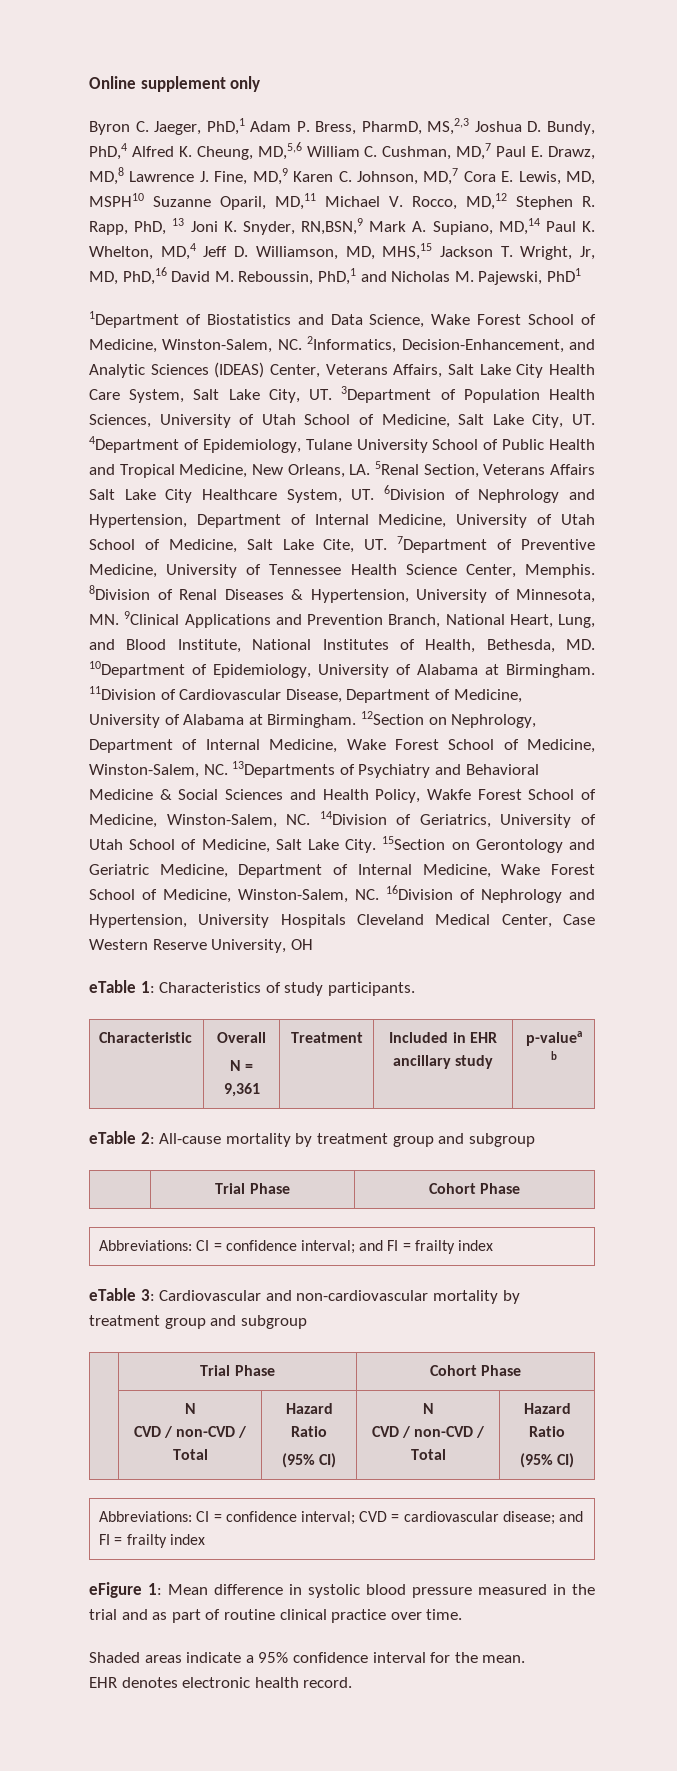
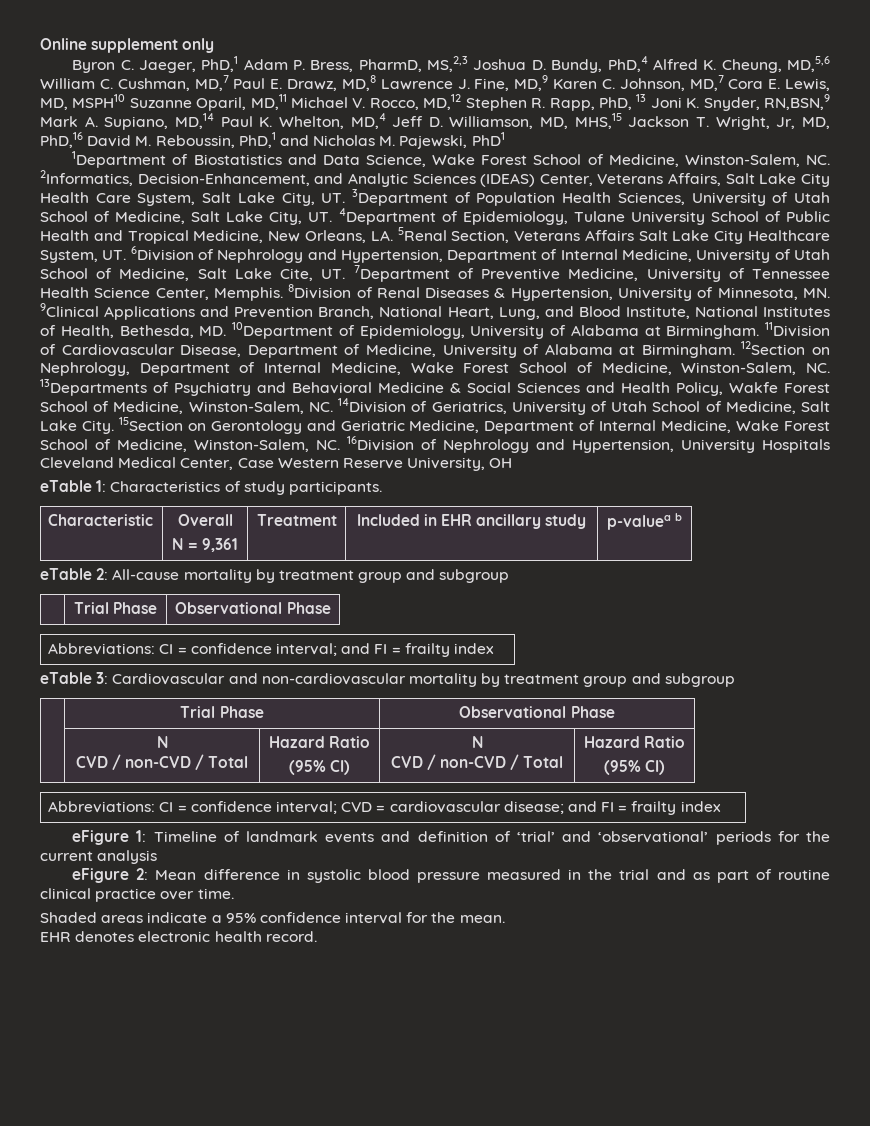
[428,1183,476,1194] Cohort -> [175,602,283,614] Observational
[429,1365,477,1376] Cohort -> [459,706,567,718] Observational
(162, 1589) none -> [153,831,830,845] [40,850,158,864] [72,868,149,883] Timeline of landmark events and definition of ‘trial’ and ‘observational’ periods for the current analysis // eFigure 2:

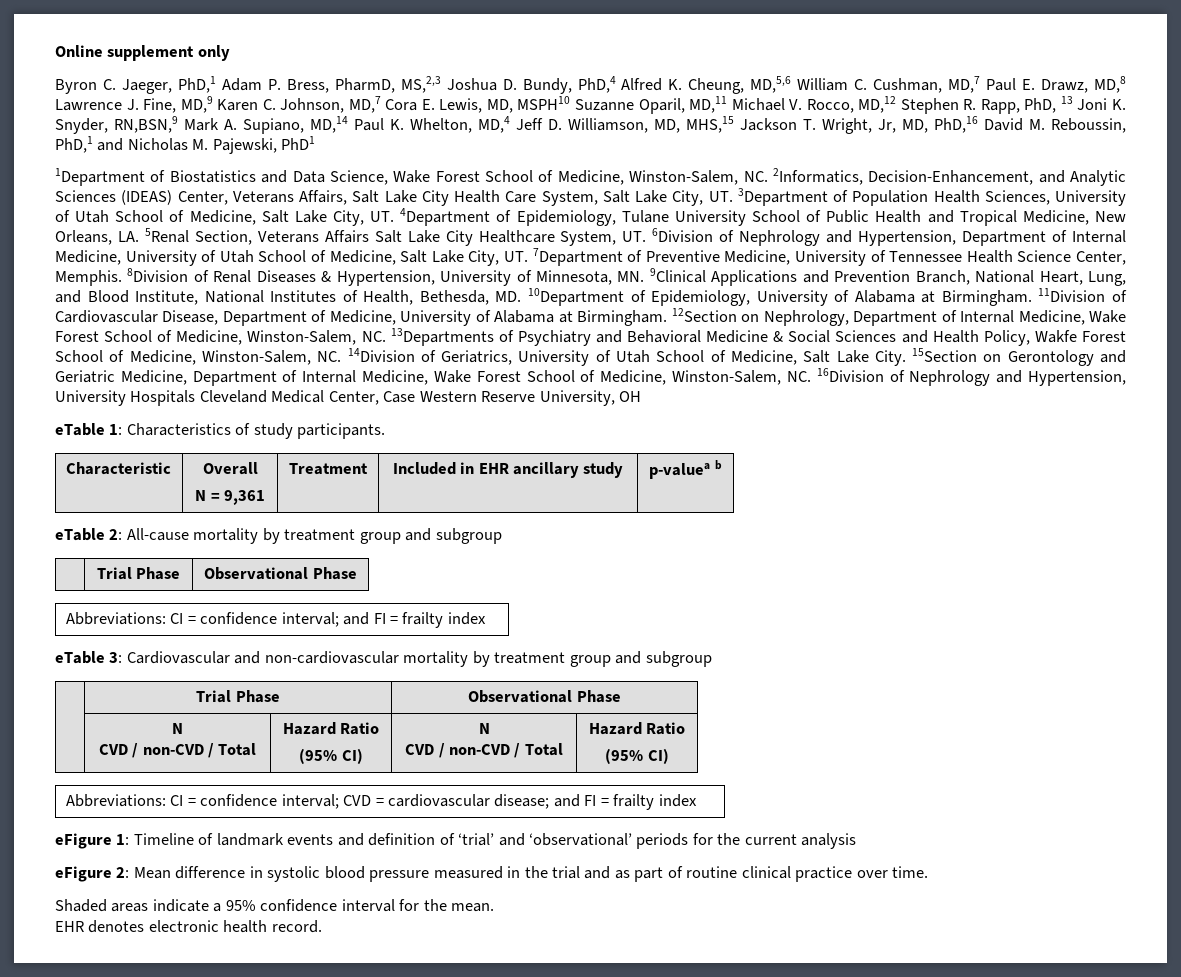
[280,268,314,281] Cite, -> [468,250,500,266] City,

